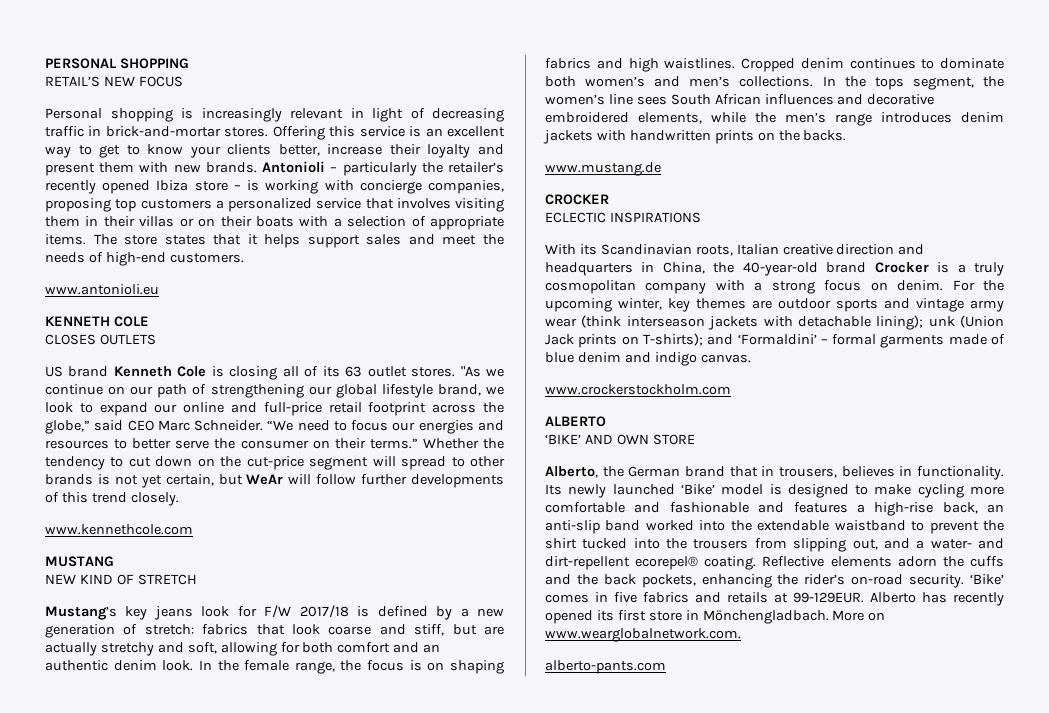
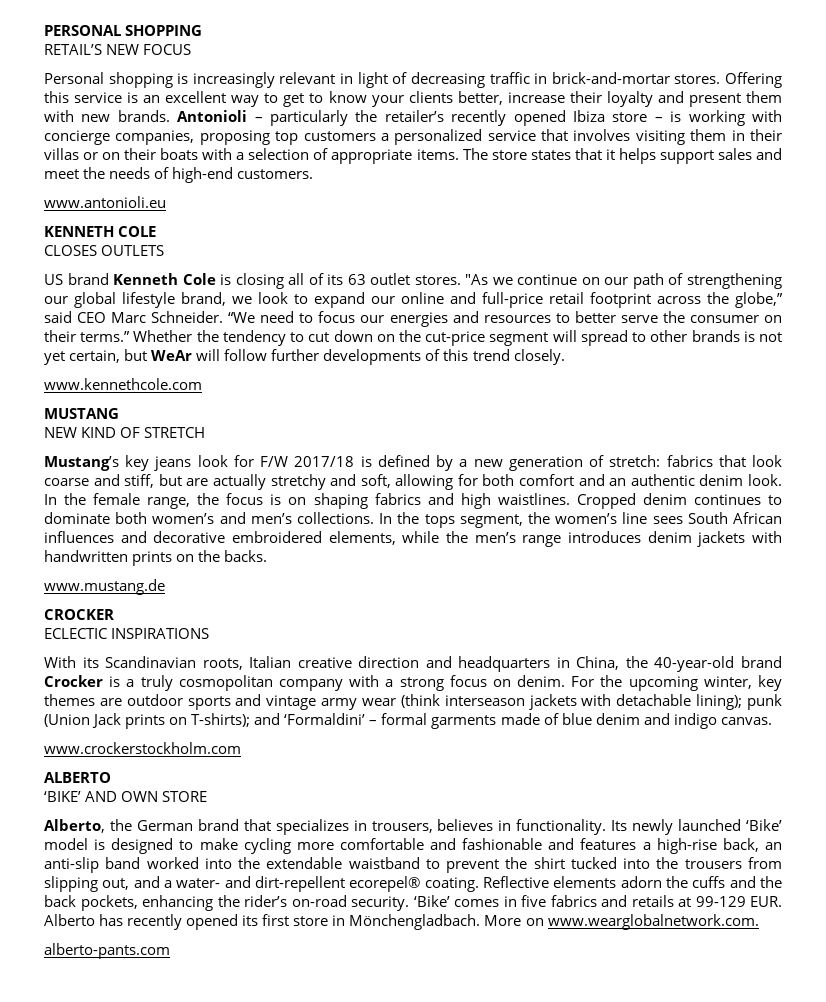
[928,316,955,327] unk -> [747,694,783,710] punk
(758, 471) none -> [275,819,349,835] specializes
[793,592,864,603] 99-129EUR. -> [695,896,782,907] 99-129 EUR.

